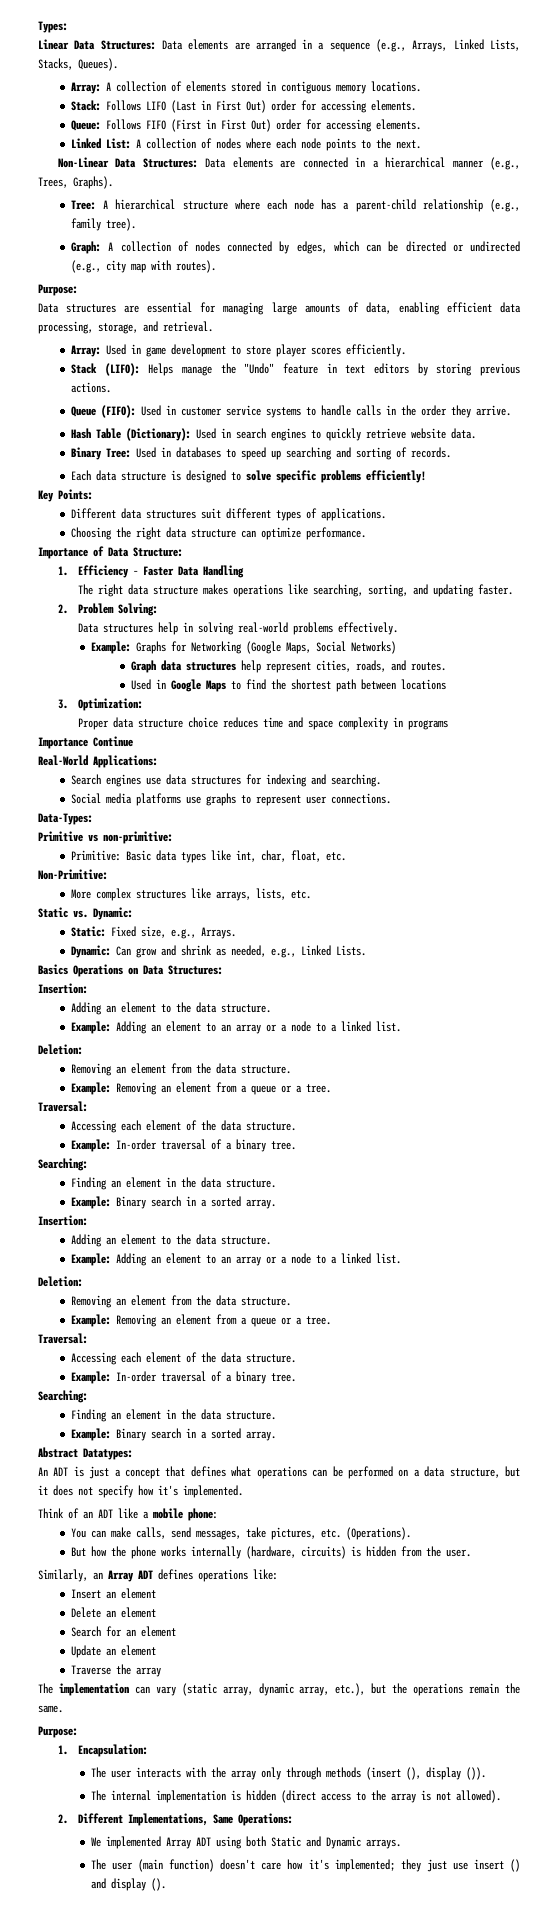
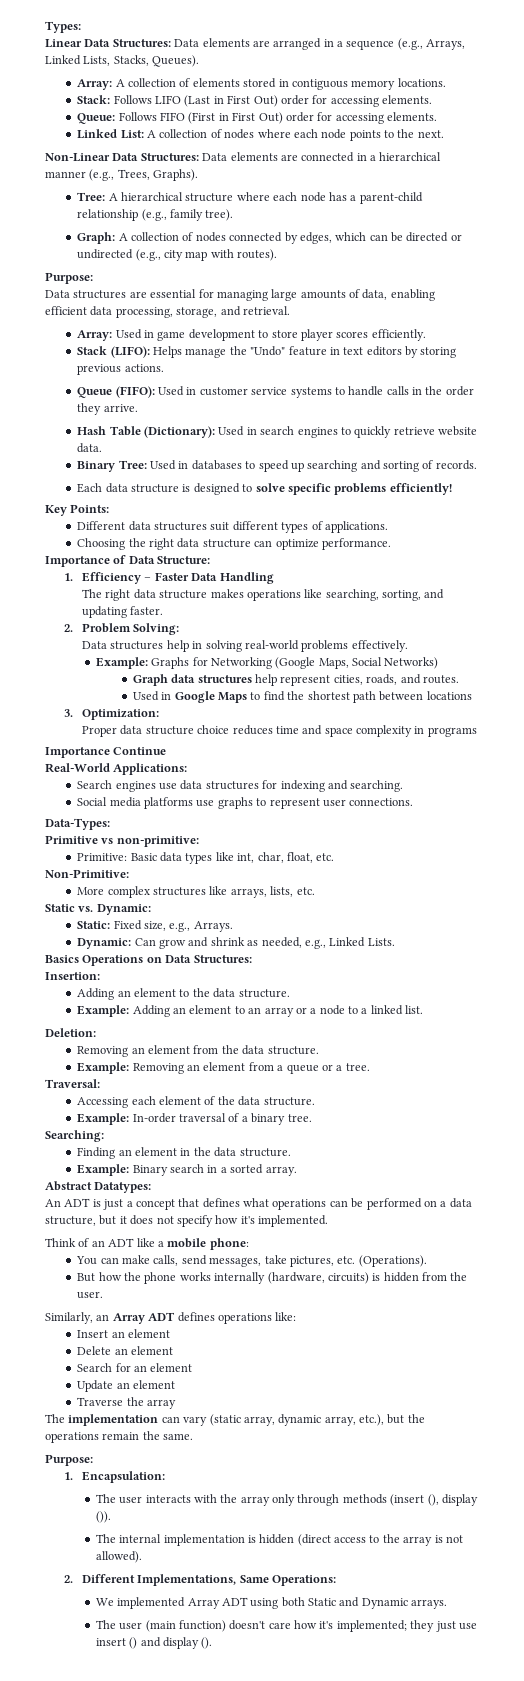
[38,1215,88,1226] [71,1234,272,1247] [71,1253,402,1266] [38,1276,83,1287] [71,1295,292,1308] [71,1314,332,1327] [38,1333,88,1344] [71,1352,297,1365] [71,1371,297,1384] [38,1390,88,1403] [71,1409,277,1422] [71,1428,277,1441] // Insertion: // Adding an element to the data structure. // Example: Adding an element to an array or a node to a linked list. // Deletion: // Removing an element from the data structure. // Example: Removing an element from a queue or a tree. // Traversal: // Accessing each element of the data structure. // Example: In-order traversal of a binary tree. // Searching: // Finding an element in the data structure. // Example: Binary search in a sorted array. -> (297, 1171) none

